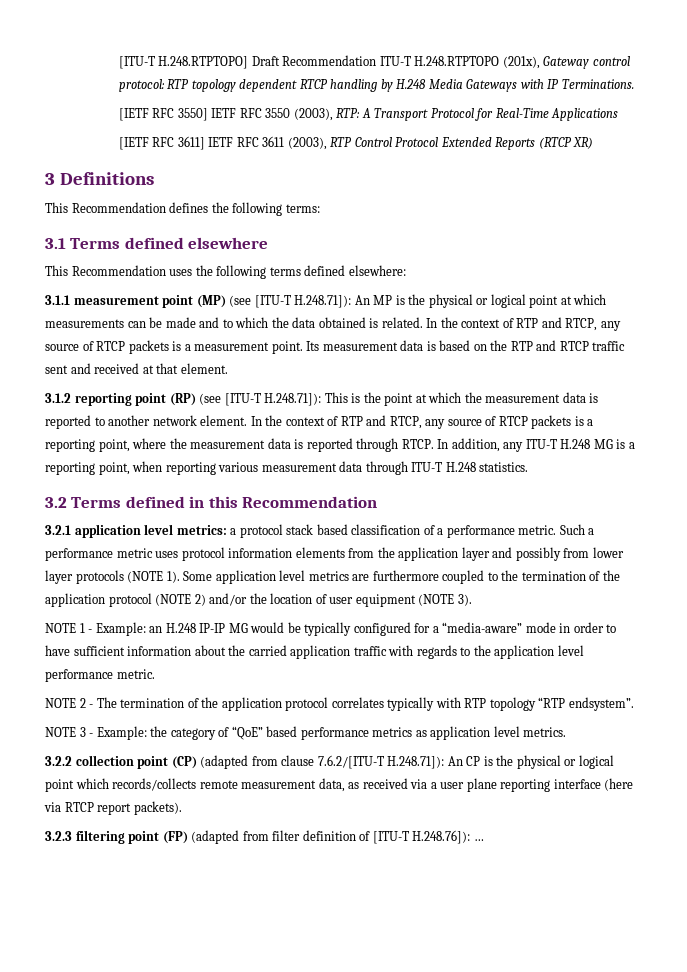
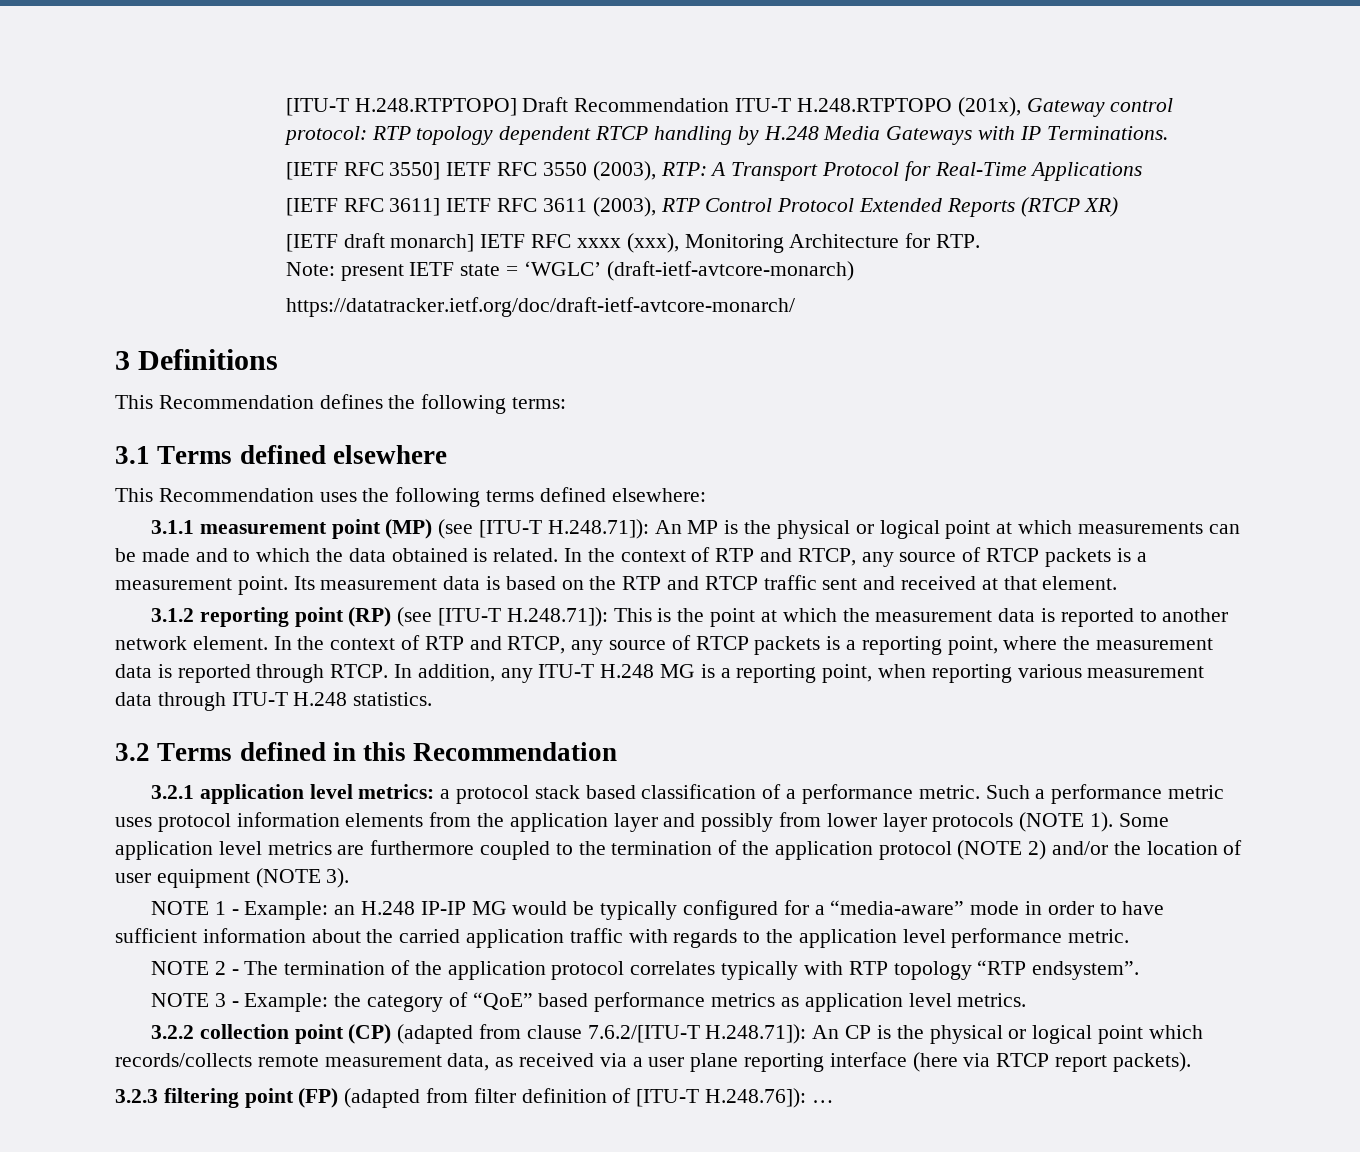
(594, 143) none -> [285,233,980,253] [285,261,854,281] [285,297,795,317] // [IETF draft monarch] IETF RFC xxxx (xxx), Monitoring Architecture for RTP. // Note: present IETF state = ‘WGLC’ (draft-ietf-avtcore-monarch) // https://datatracker.ietf.org/doc/draft-ietf-avtcore-monarch/

